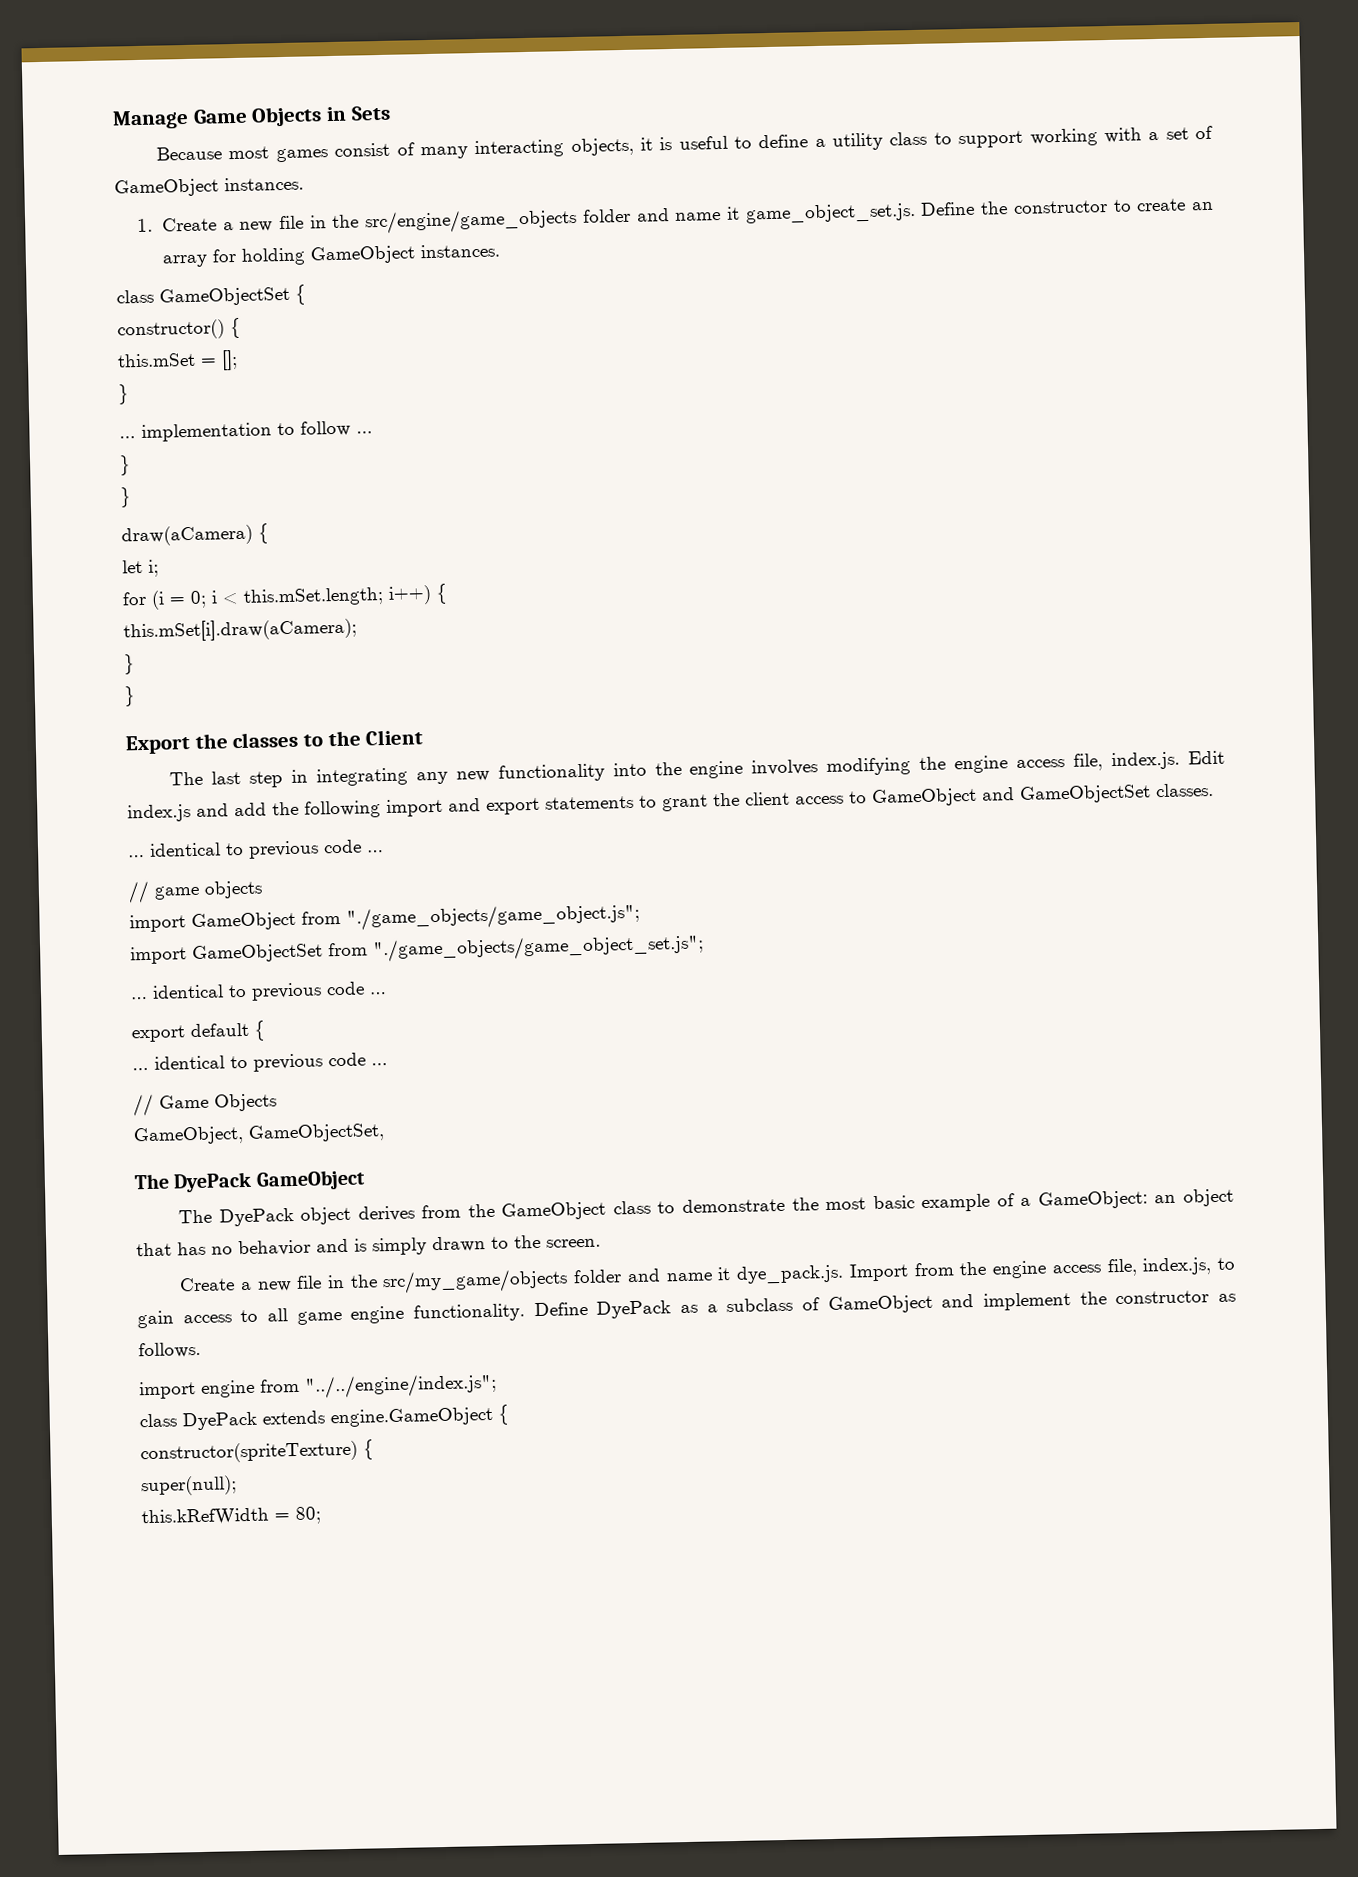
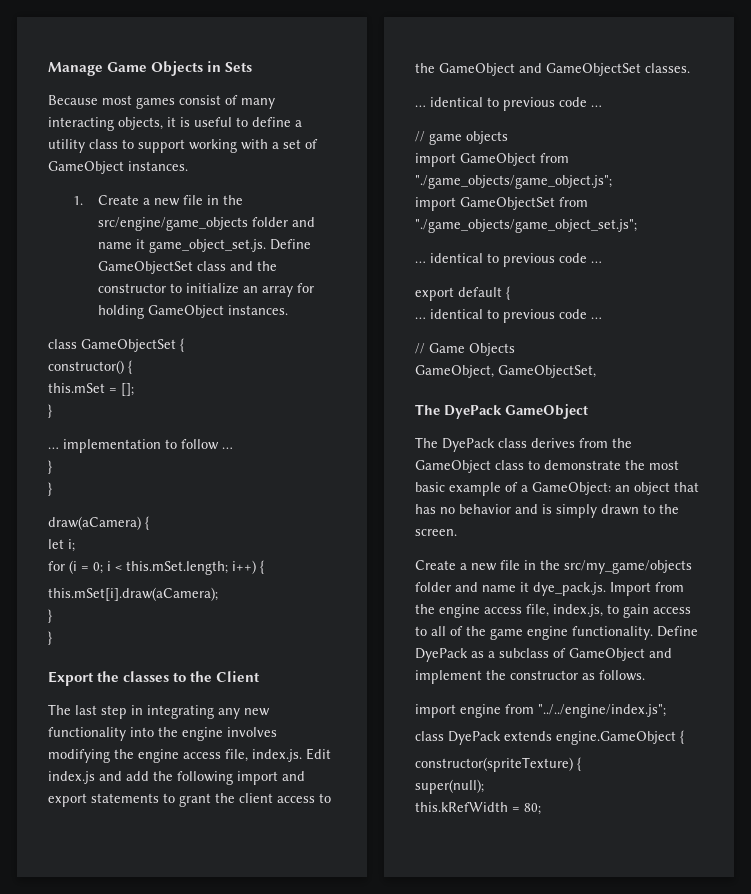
(976, 208) none -> [98,261,254,274] GameObjectSet class and
[1136,198,1187,212] create -> [186,283,240,294] initialize
(867, 797) none -> [415,63,435,73] the
[300,1206,352,1225] object -> [498,438,527,448] class
(288, 1315) none -> [450,626,486,636] of the

